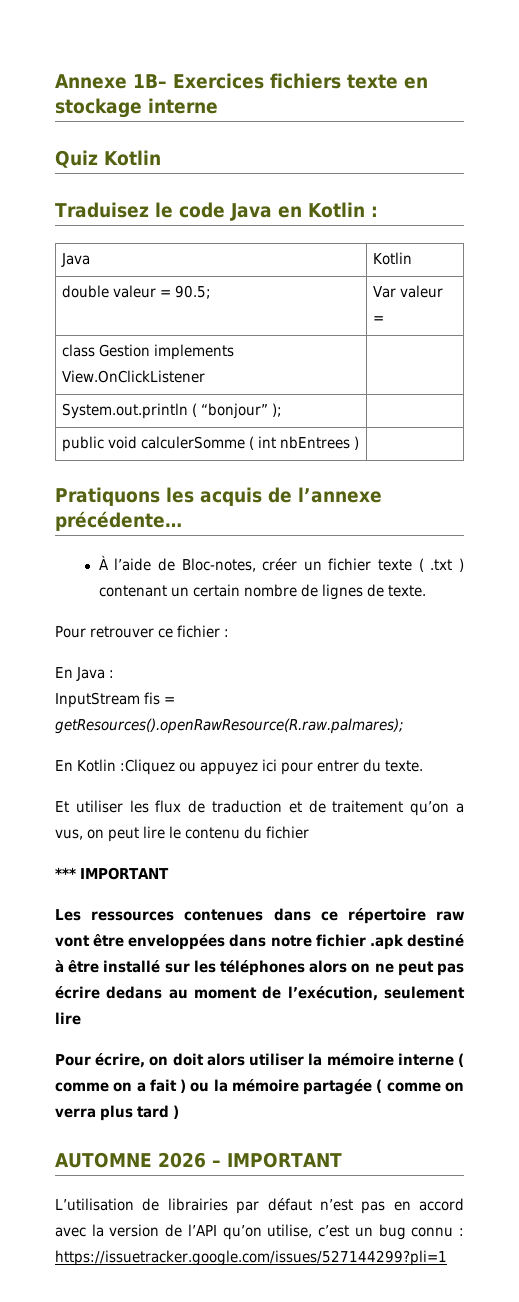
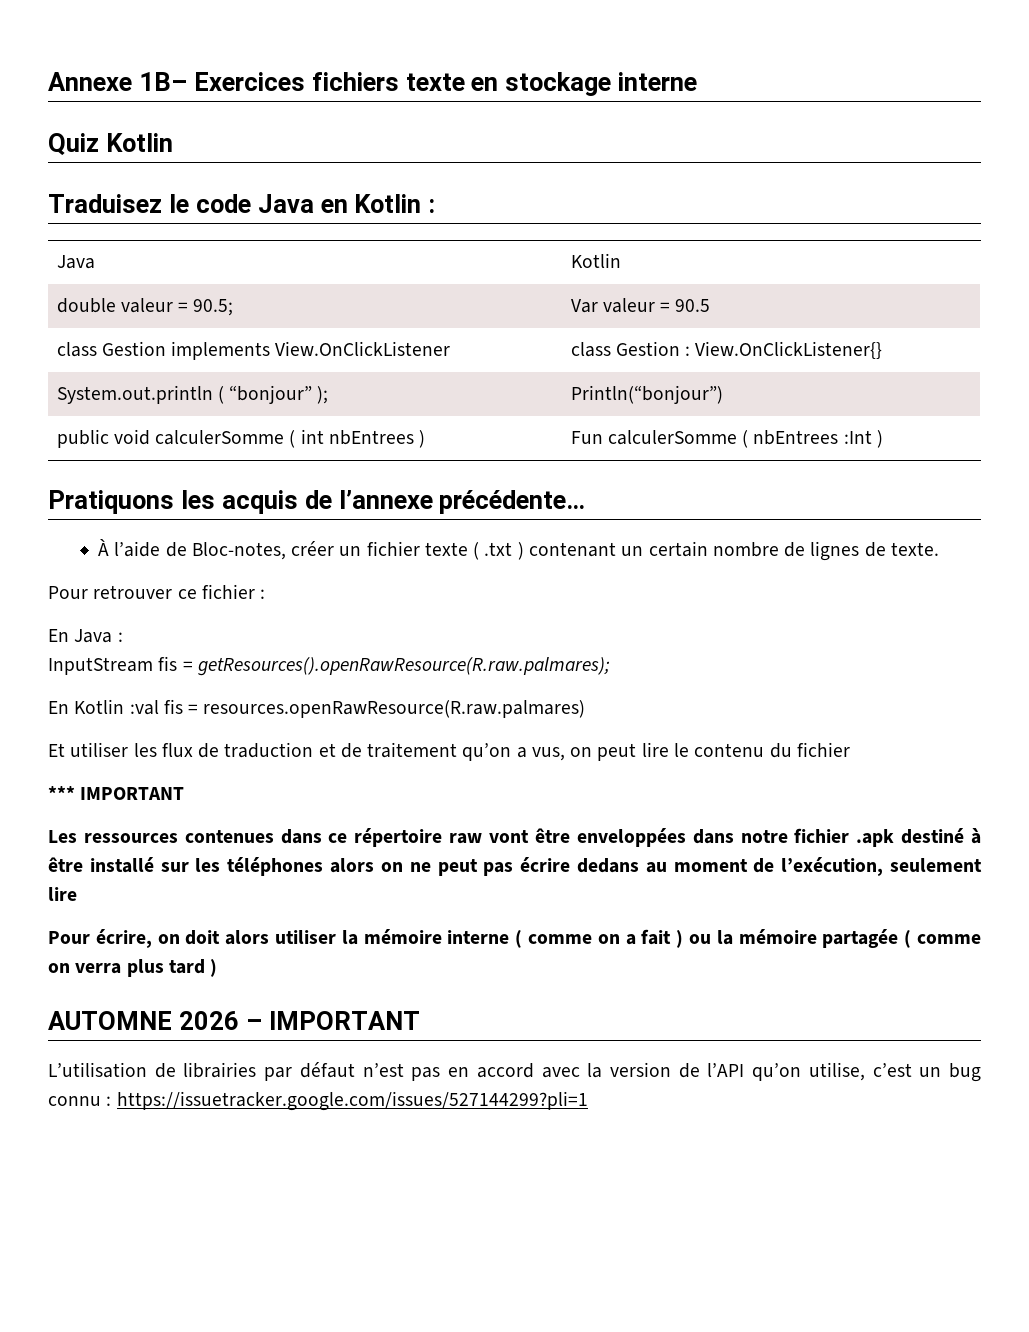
(385, 319) none -> [675,299,711,312] 90.5
(206, 376) none -> [570,341,883,359] class Gestion : View.OnClickListener{}
(283, 410) none -> [570,385,723,404] Println(“bonjour”)
(360, 443) none -> [570,430,884,448] Fun calculerSomme ( nbEntrees :Int )
[120,759,424,775] :Cliquez ou appuyez ici pour entrer du texte. -> [129,699,586,718] :val fis = resources.openRawResource(R.raw.palmares)

